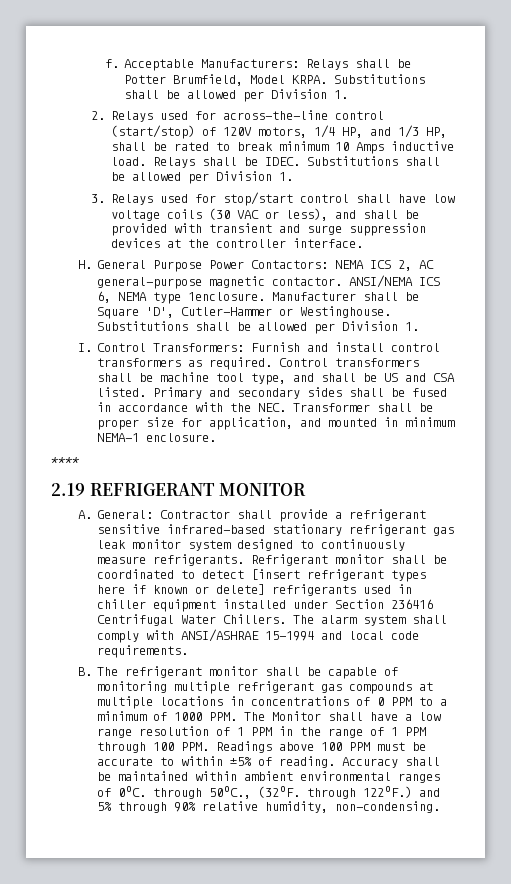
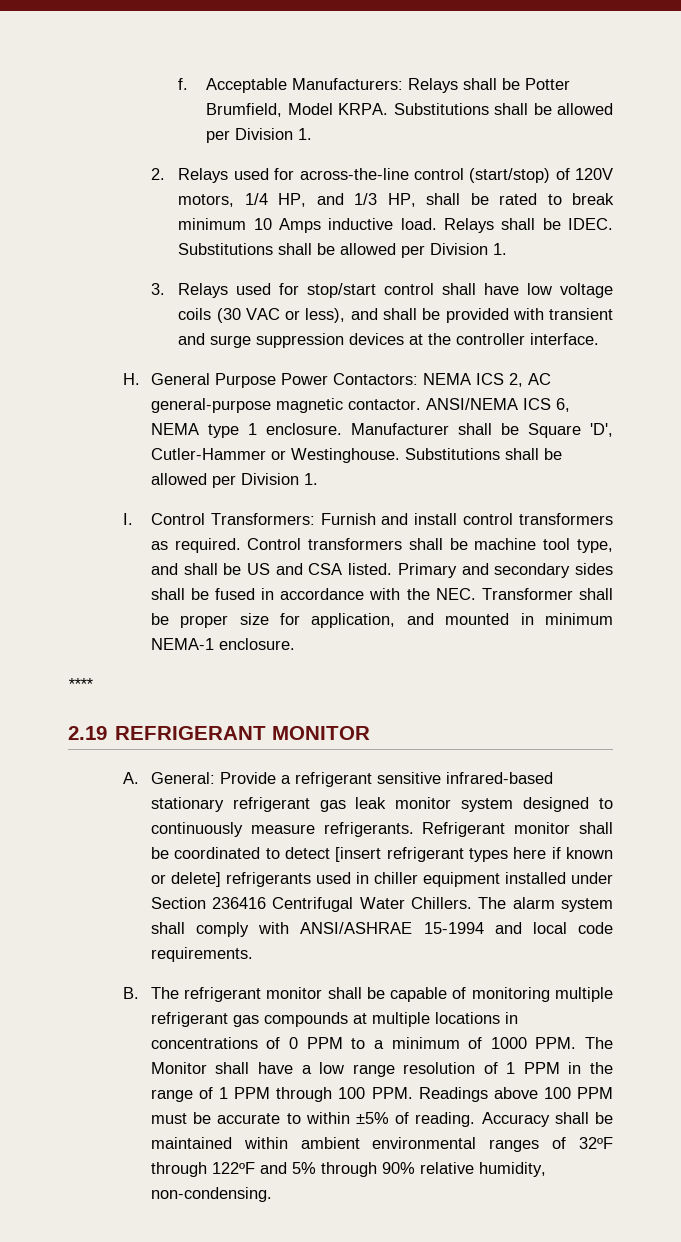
[188,292,266,301] 1enclosure. -> [247,423,342,435] 1 enclosure.
[160,509,329,522] Contractor shall provide -> [219,772,276,784] Provide
[118,786,413,799] 0ºC. through 50ºC., (32ºF. through 122ºF.) -> [579,1137,613,1149] [150,1162,255,1177] 32ºF through 122ºF

